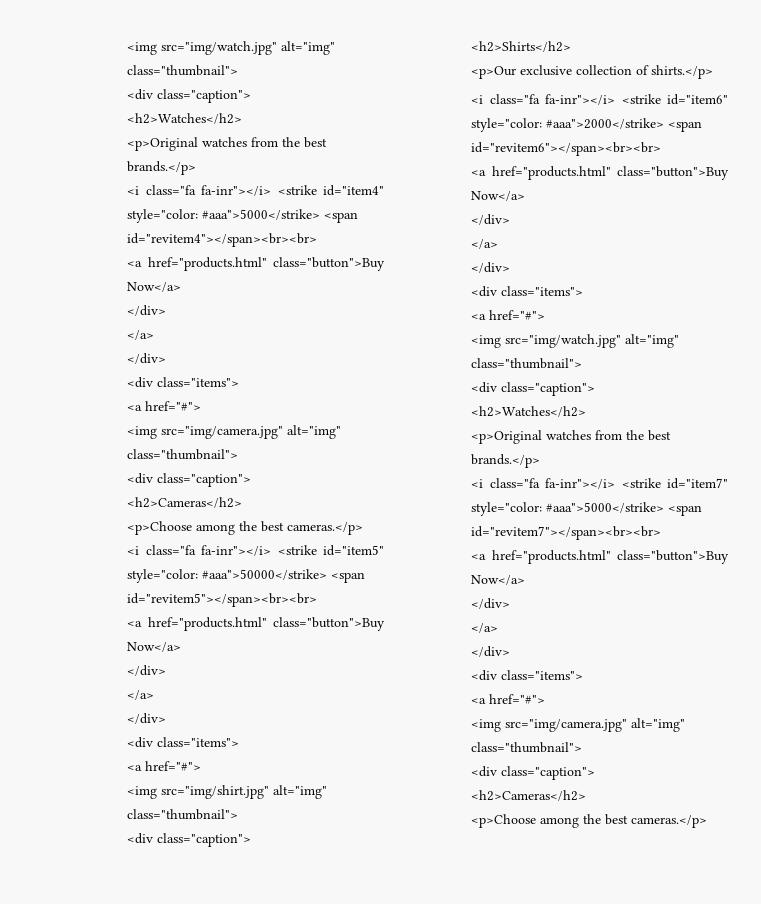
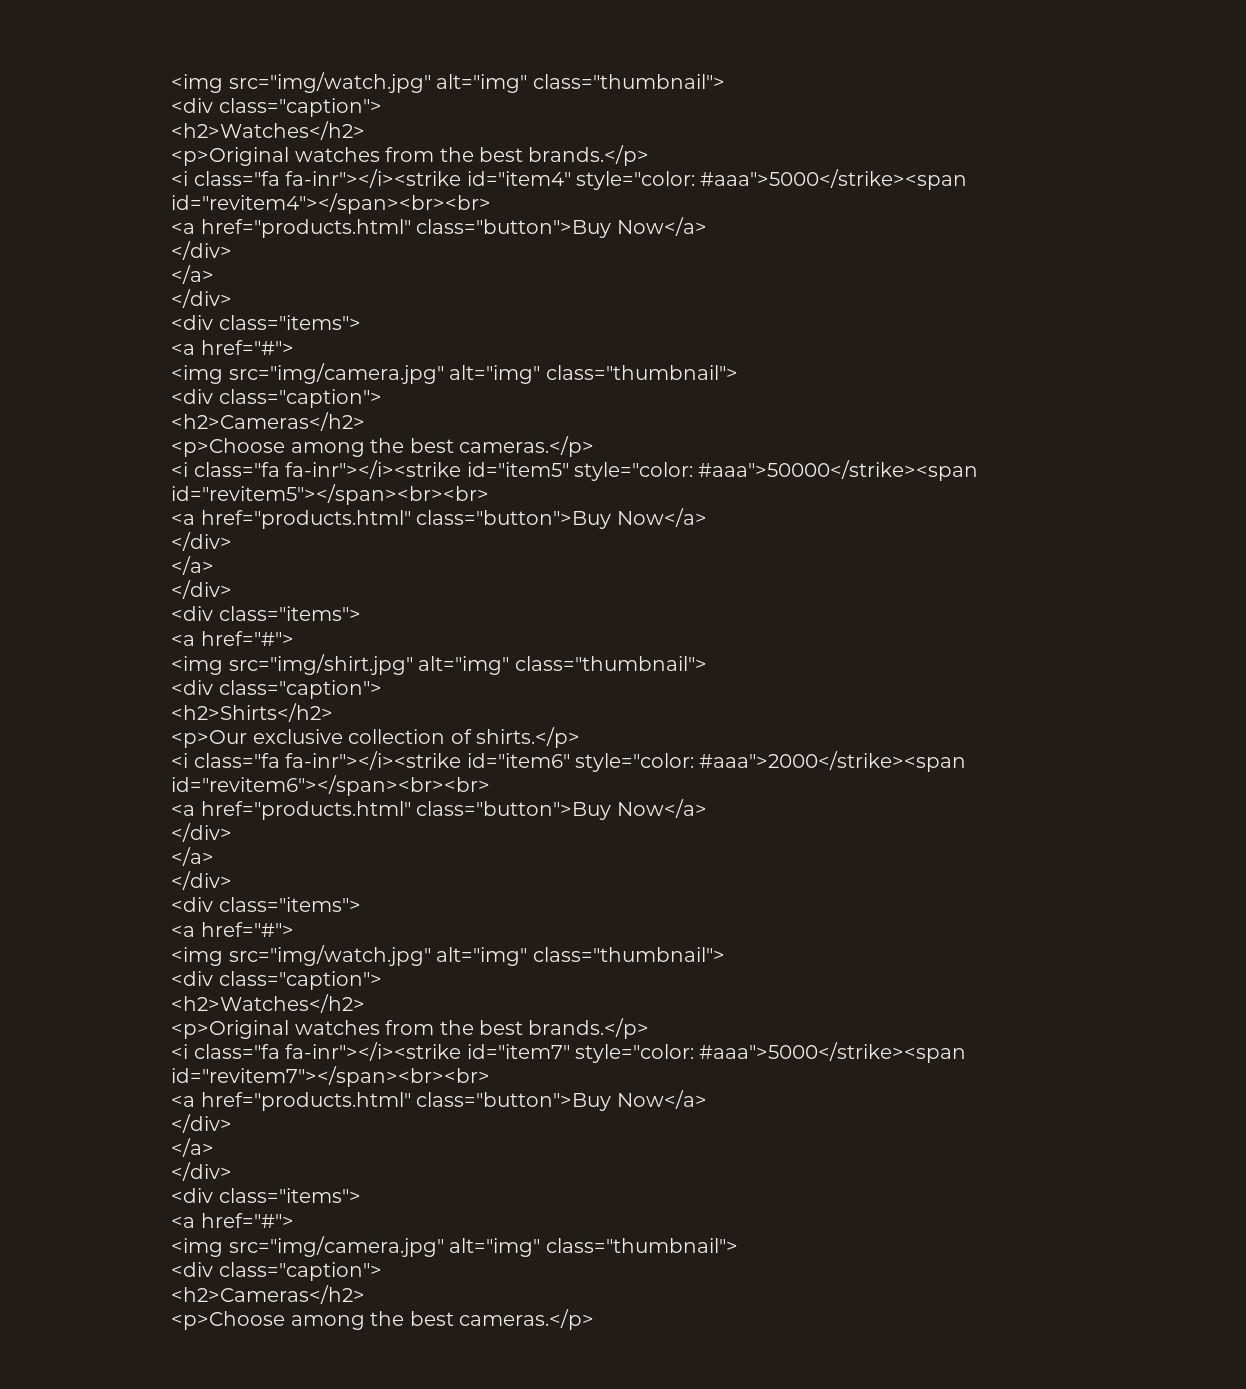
[201,185,384,196] [127,209,359,223] fa-inr"></i> <strike id="item4" style="color: #aaa">5000</strike> <span -> [285,169,968,190] fa-inr"></i><strike id="item4" style="color: #aaa">5000</strike><span
[201,545,384,556] [127,569,366,583] fa-inr"></i> <strike id="item5" style="color: #aaa">50000</strike> <span -> [285,460,979,481] fa-inr"></i><strike id="item5" style="color: #aaa">50000</strike><span
[545,94,728,105] [471,118,703,132] fa-inr"></i> <strike id="item6" style="color: #aaa">2000</strike> <span -> [285,751,967,772] fa-inr"></i><strike id="item6" style="color: #aaa">2000</strike><span
[545,478,728,489] [471,502,703,516] fa-inr"></i> <strike id="item7" style="color: #aaa">5000</strike> <span -> [285,1042,967,1063] fa-inr"></i><strike id="item7" style="color: #aaa">5000</strike><span

